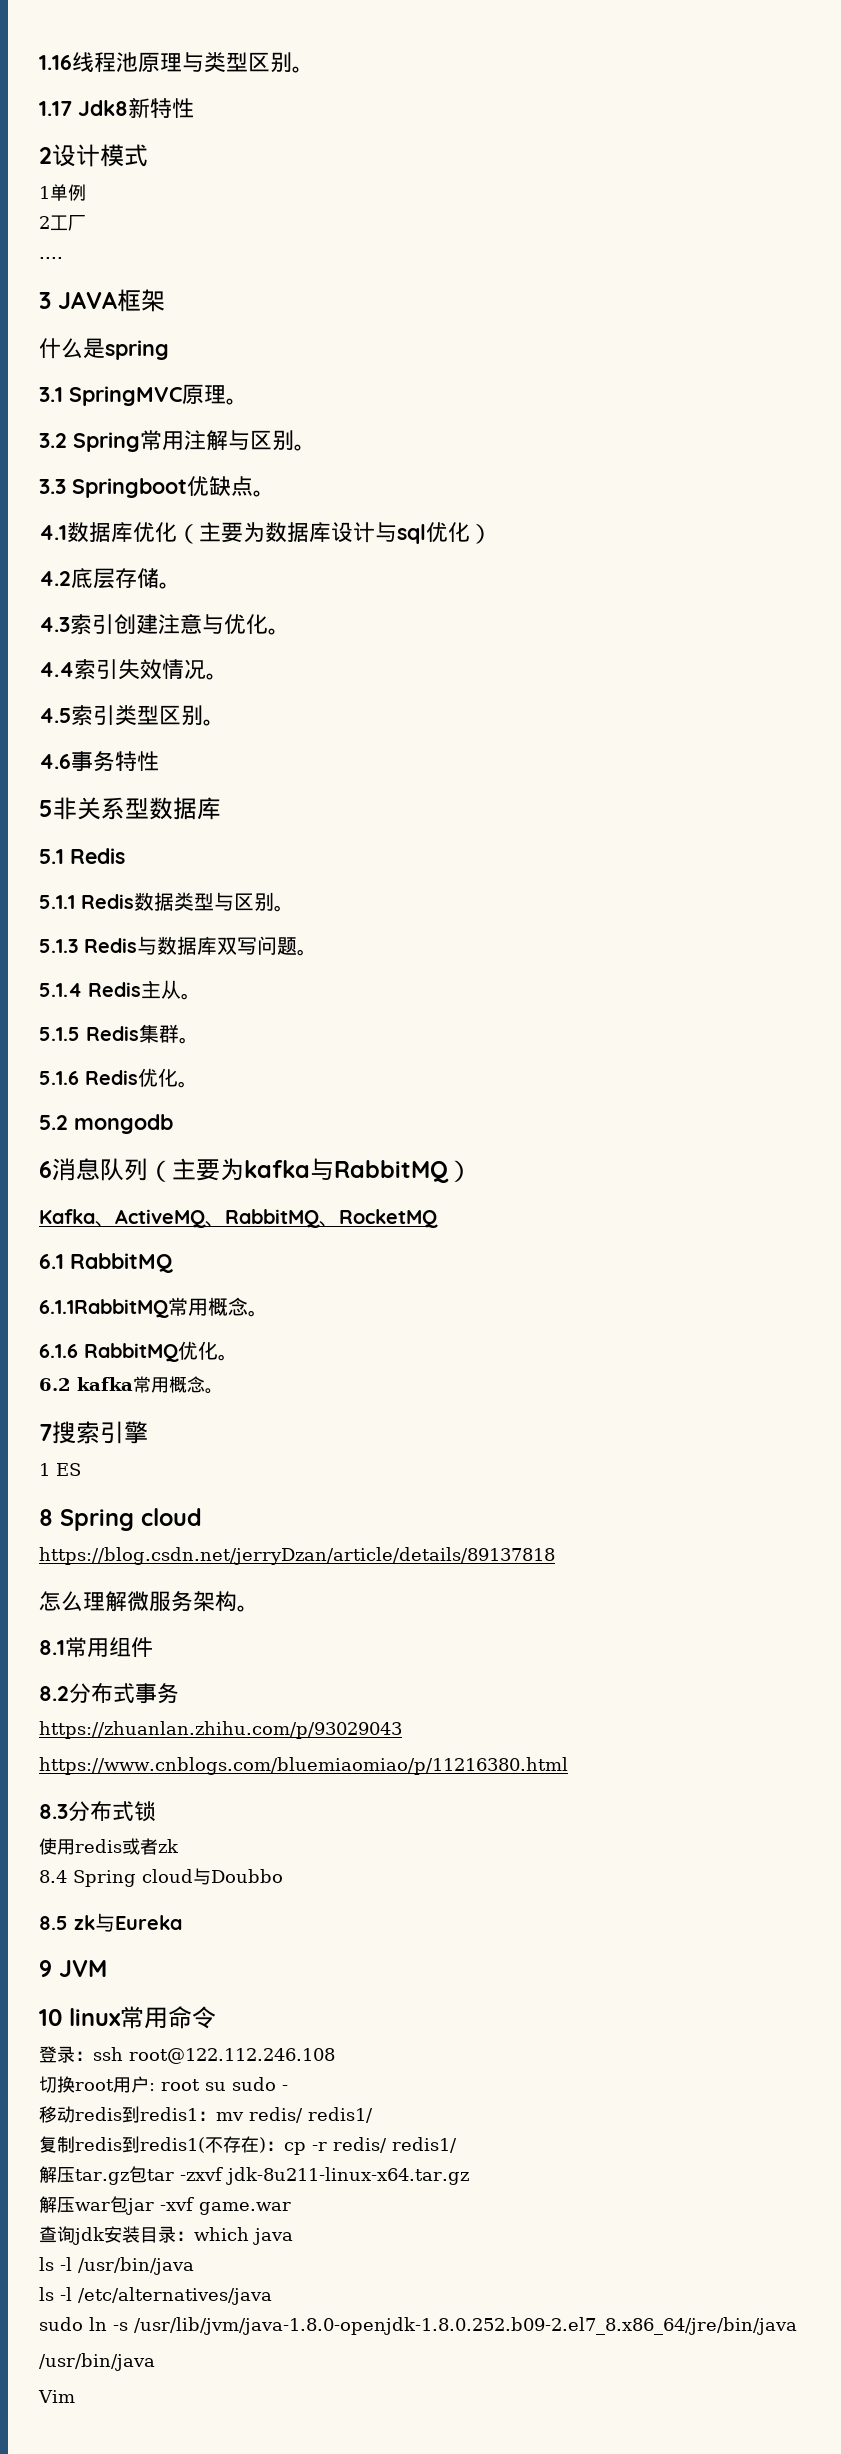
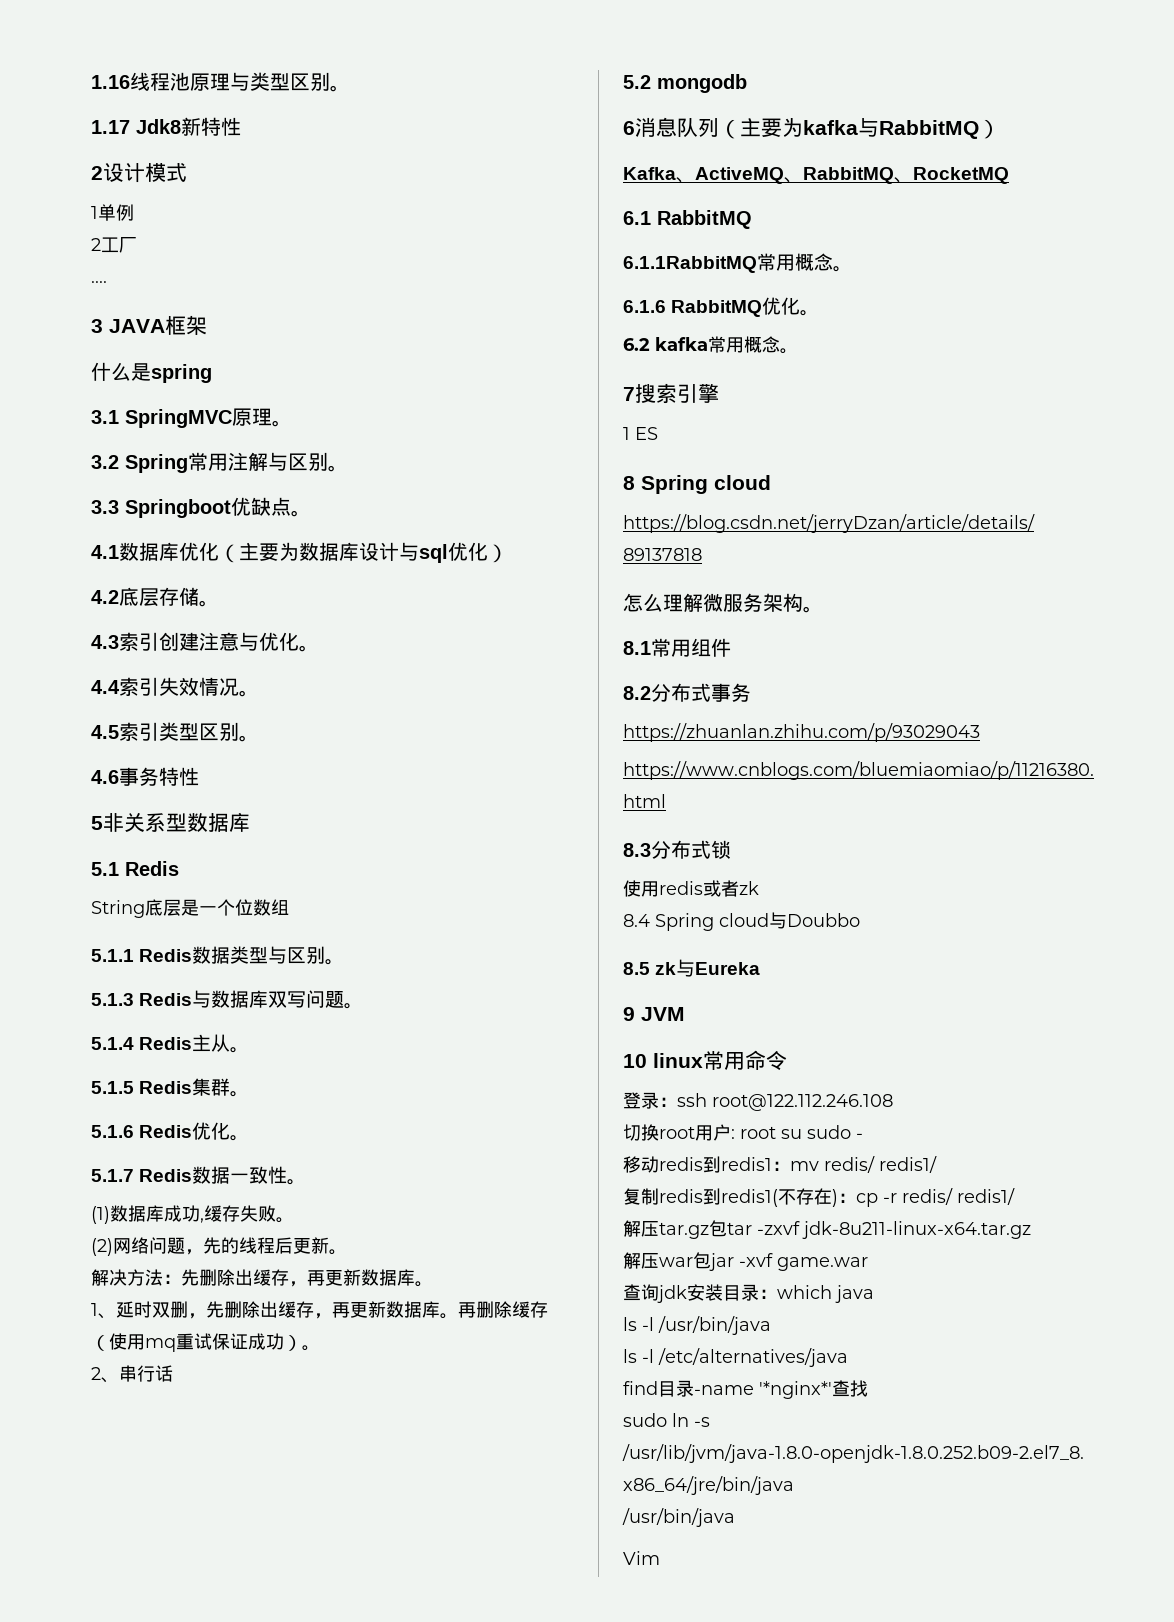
(125, 856) none -> [91,899,289,918] // String底层是一个位数组
(198, 1084) none -> [91,1166,307,1185] [91,1205,294,1224] [91,1237,347,1256] [91,1269,433,1287] [91,1301,548,1319] [91,1333,320,1352] [91,1365,173,1383] // 5.1.7 Redis数据一致性。 // (1)数据库成功,缓存失败。 // (2)网络问题，先的线程后更新。 // 解决方法：先删除出缓存，再更新数据库。 // 1、延时双删，先删除出缓存，再更新数据库。再删除缓存（使用mq重试保证成功）。 // 2、串行话
(272, 2296) none -> [623,1380,868,1399] // find目录-name '*nginx*'查找

